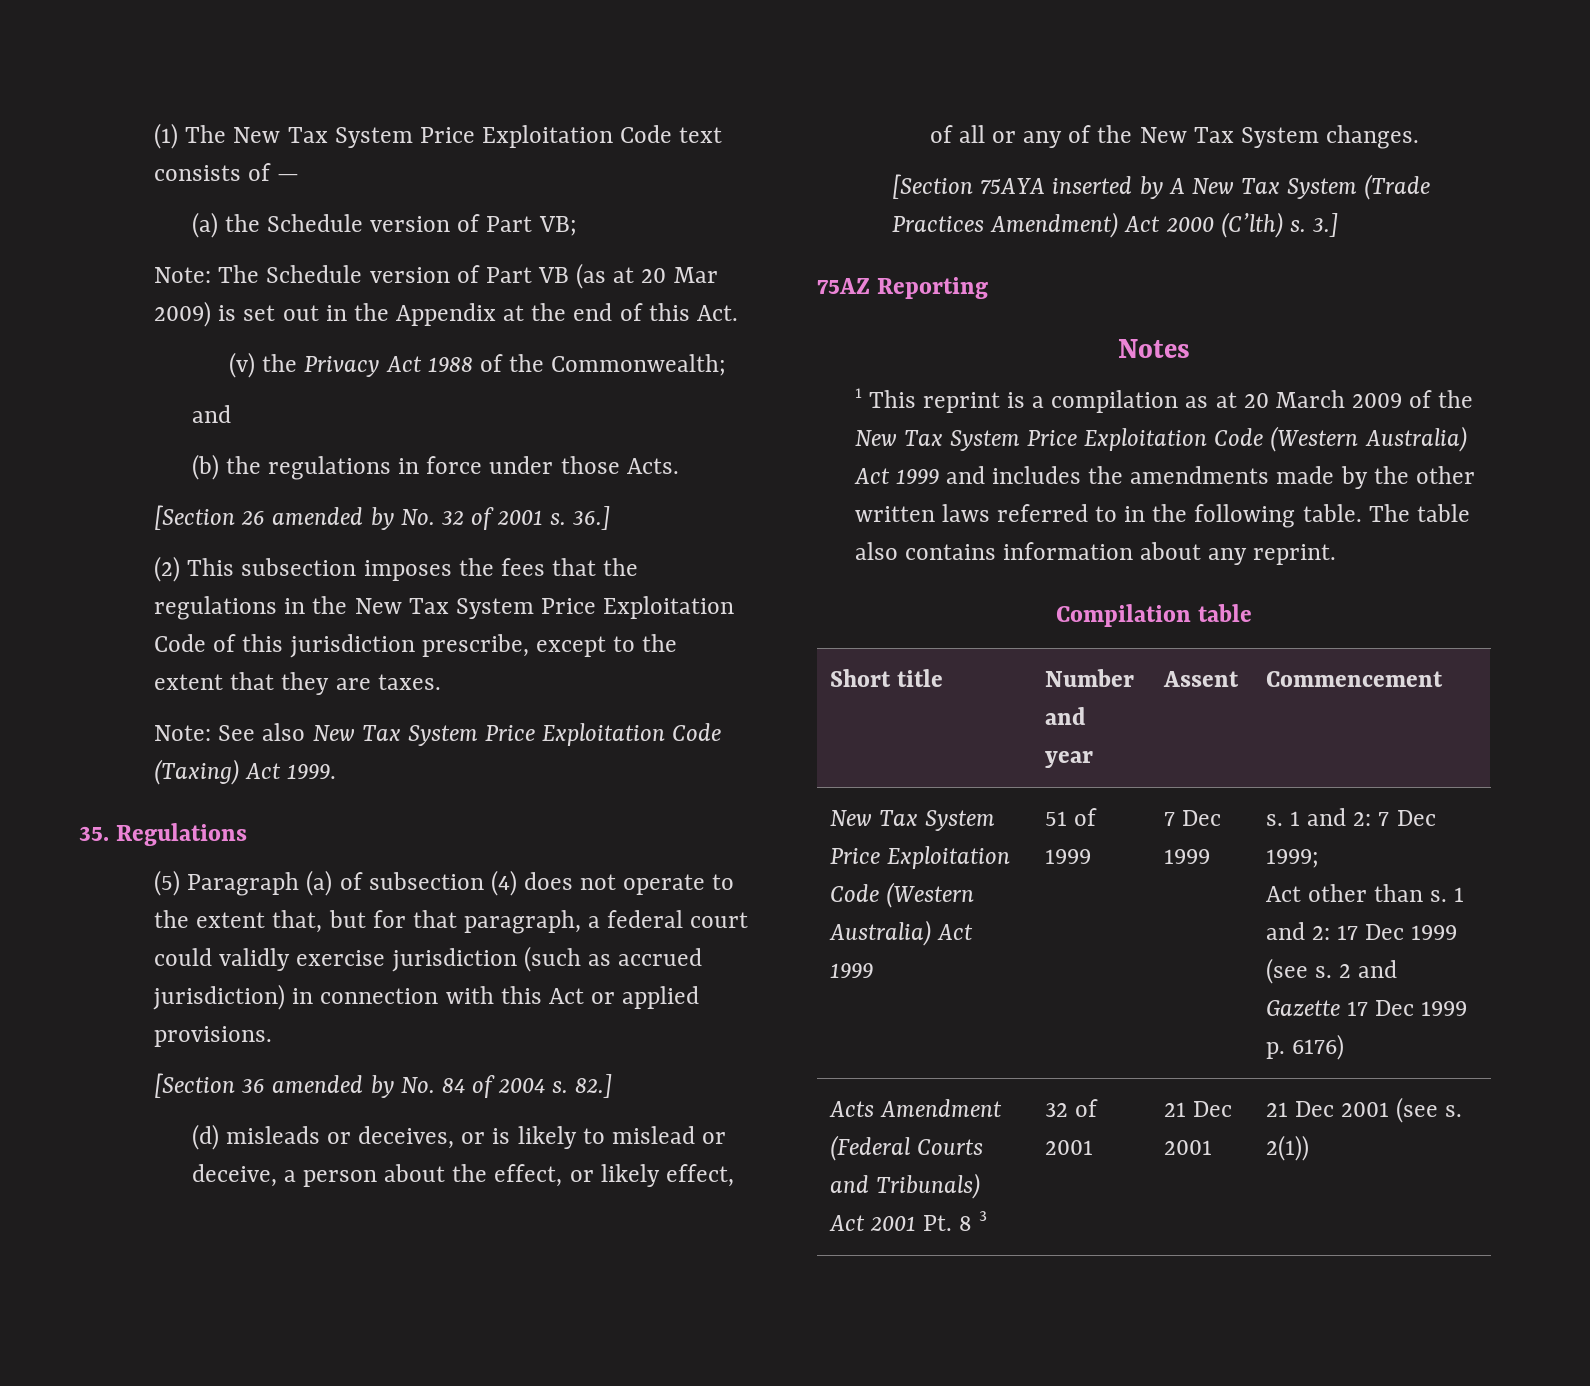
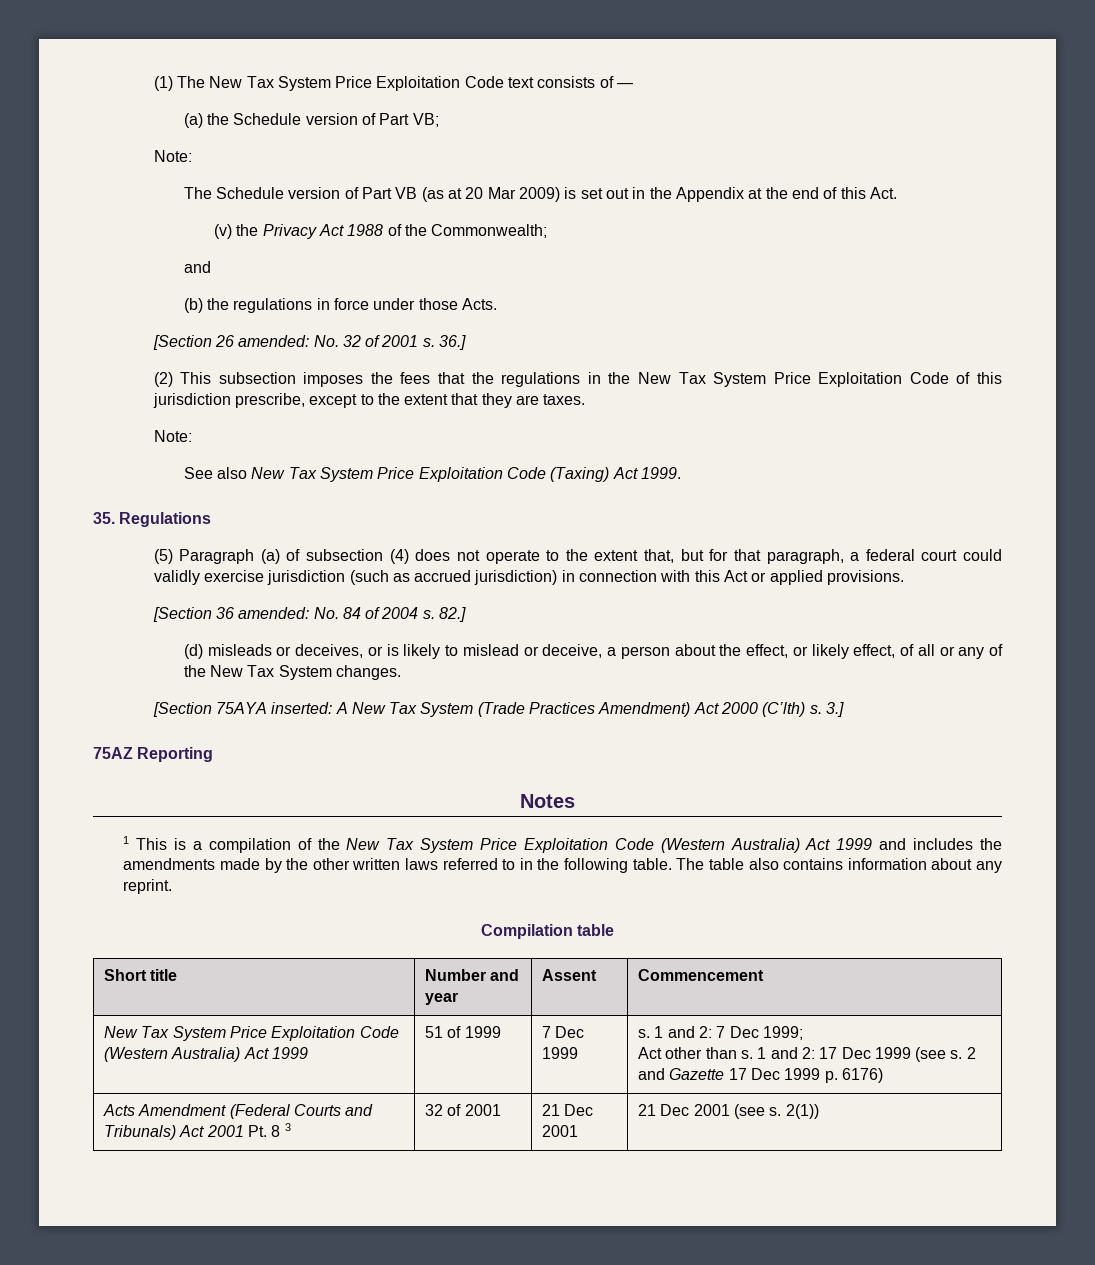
(212, 275) none -> (192, 156) //
[272,507,394,530] amended by -> [238,335,310,347] amended:
(212, 733) none -> (192, 436) //
[272,1075,394,1098] amended by -> [238,607,310,619] amended:
[1052,176,1163,199] inserted by -> [271,702,333,714] inserted:
[922,392,1000,413] reprint -> (168, 844) none
[1185,390,1403,408] as at 20 March 2009 -> (291, 845) none

